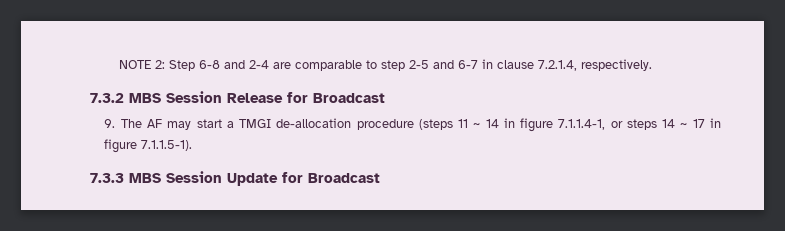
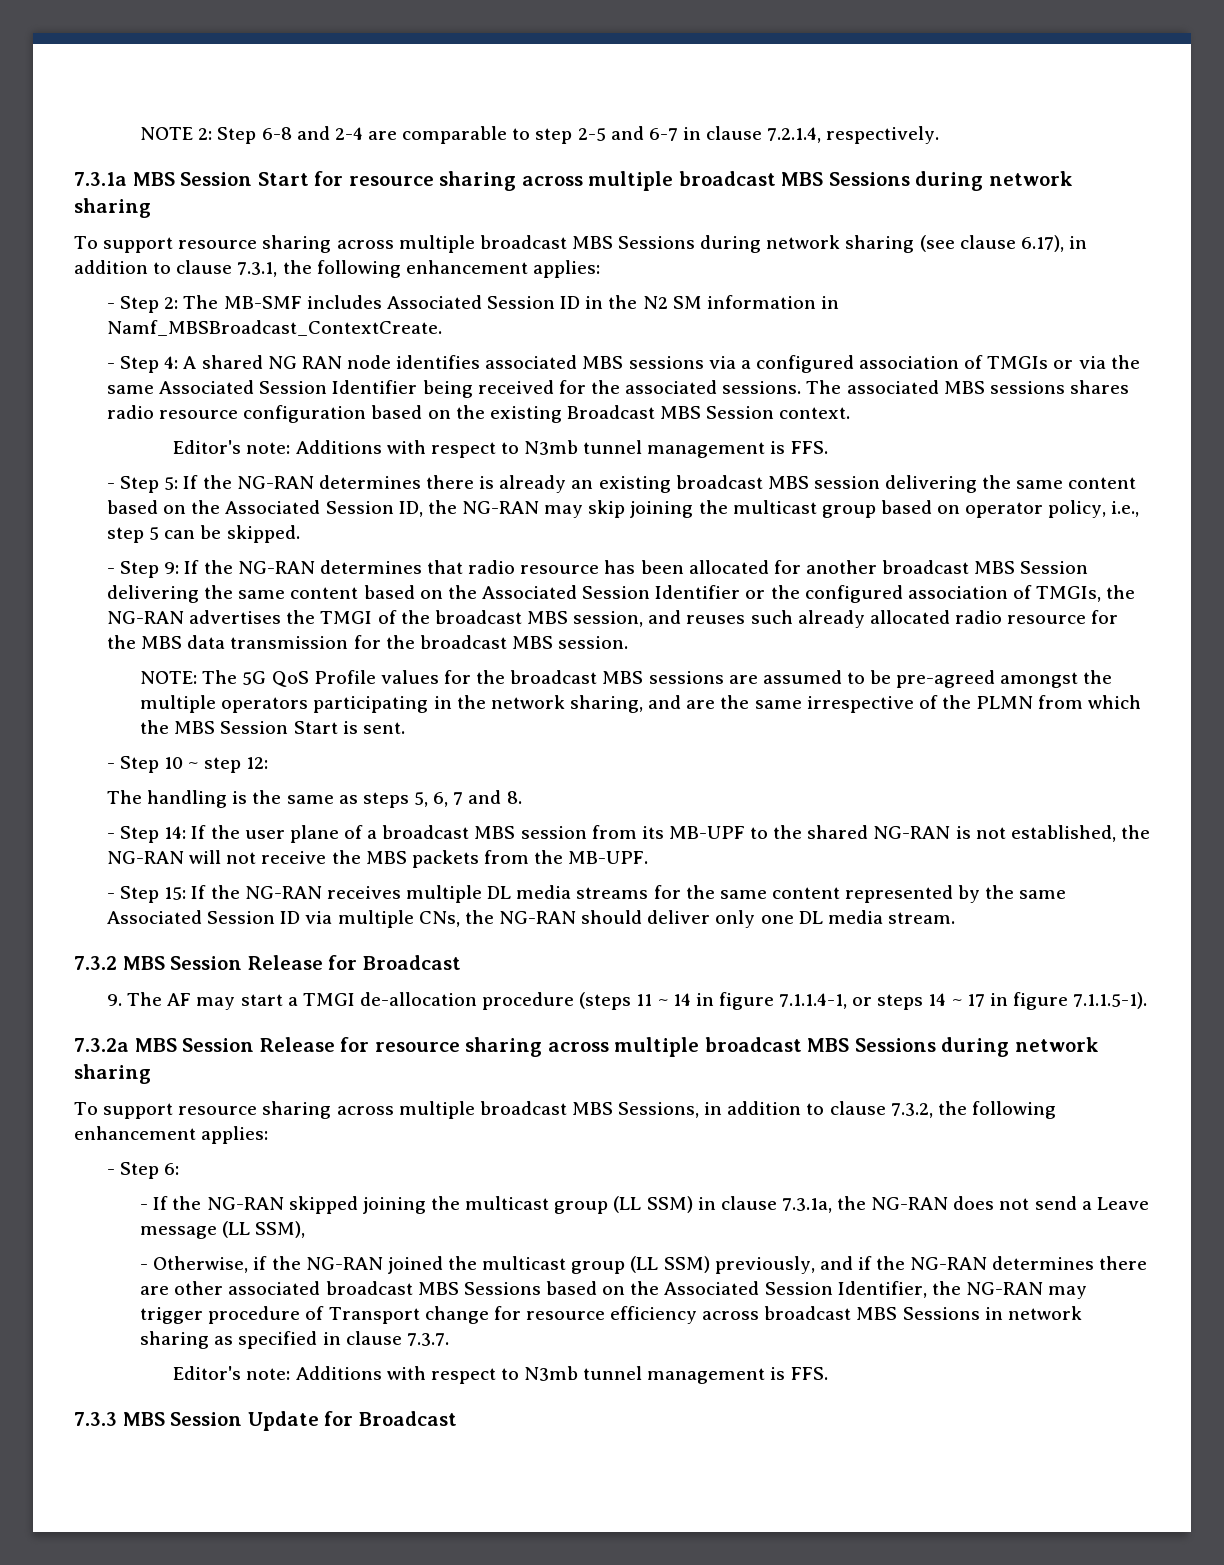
(652, 65) none -> [74,171,1073,191] [74,198,151,218] [74,235,1087,253] [74,260,600,278] [107,295,839,313] [107,320,443,336] [107,355,1140,373] [107,380,1129,398] [107,405,851,423] [173,440,828,458] [107,475,1137,493] [107,500,1140,518] [107,525,300,543] [107,560,1089,578] [107,585,1136,603] [107,610,1119,628] [107,635,629,649] [140,670,1113,688] [140,695,1142,713] [140,720,405,734] [107,756,268,773] [107,790,522,808] [107,825,1150,843] [107,850,649,868] [107,885,1067,903] [107,910,955,928] // 7.3.1a MBS Session Start for resource sharing across multiple broadcast MBS Sessions during network sharing // To support resource sharing across multiple broadcast MBS Sessions during network sharing (see clause 6.17), in addition to clause 7.3.1, the following enhancement applies: // - Step 2: The MB-SMF includes Associated Session ID in the N2 SM information in Namf_MBSBroadcast_ContextCreate. // - Step 4: A shared NG RAN node identifies associated MBS sessions via a configured association of TMGIs or via the same Associated Session Identifier being received for the associated sessions. The associated MBS sessions shares radio resource configuration based on the existing Broadcast MBS Session context. // Editor's note: Additions with respect to N3mb tunnel management is FFS. // - Step 5: If the NG-RAN determines there is already an existing broadcast MBS session delivering the same content based on the Associated Session ID, the NG-RAN may skip joining the multicast group based on operator policy, i.e., step 5 can be skipped. // - Step 9: If the NG-RAN determines that radio resource has been allocated for another broadcast MBS Session delivering the same content based on the Associated Session Identifier or the configured association of TMGIs, the NG-RAN advertises the TMGI of the broadcast MBS session, and reuses such already allocated radio resource for the MBS data transmission for the broadcast MBS session. // NOTE: The 5G QoS Profile values for the broadcast MBS sessions are assumed to be pre-agreed amongst the multiple operators participating in the network sharing, and are the same irrespective of the PLMN from which the MBS Session Start is sent. // - Step 10 ~ step 12: // The handling is the same as steps 5, 6, 7 and 8. // - Step 14: If the user plane of a broadcast MBS session from its MB-UPF to the shared NG-RAN is not established, the NG-RAN will not receive the MBS packets from the MB-UPF. // - Step 15: If the NG-RAN receives multiple DL media streams for the same content represented by the same Associated Session ID via multiple CNs, the NG-RAN should deliver only one DL media stream.
(193, 145) none -> [74,1037,1099,1057] [74,1064,151,1084] [74,1101,1056,1119] [74,1126,269,1144] [107,1162,180,1179] [140,1196,1149,1214] [140,1221,306,1239] [140,1256,1148,1274] [140,1281,1088,1299] [140,1306,1082,1324] [140,1331,449,1349] [173,1366,828,1384] // 7.3.2a MBS Session Release for resource sharing across multiple broadcast MBS Sessions during network sharing // To support resource sharing across multiple broadcast MBS Sessions, in addition to clause 7.3.2, the following enhancement applies: // - Step 6: // - If the NG-RAN skipped joining the multicast group (LL SSM) in clause 7.3.1a, the NG-RAN does not send a Leave message (LL SSM), // - Otherwise, if the NG-RAN joined the multicast group (LL SSM) previously, and if the NG-RAN determines there are other associated broadcast MBS Sessions based on the Associated Session Identifier, the NG-RAN may trigger procedure of Transport change for resource efficiency across broadcast MBS Sessions in network sharing as specified in clause 7.3.7. // Editor's note: Additions with respect to N3mb tunnel management is FFS.

